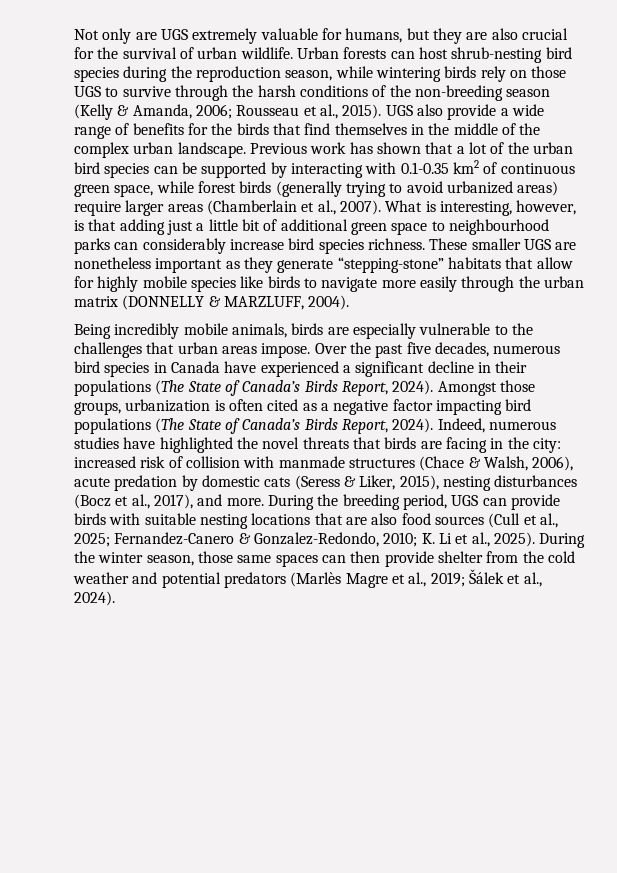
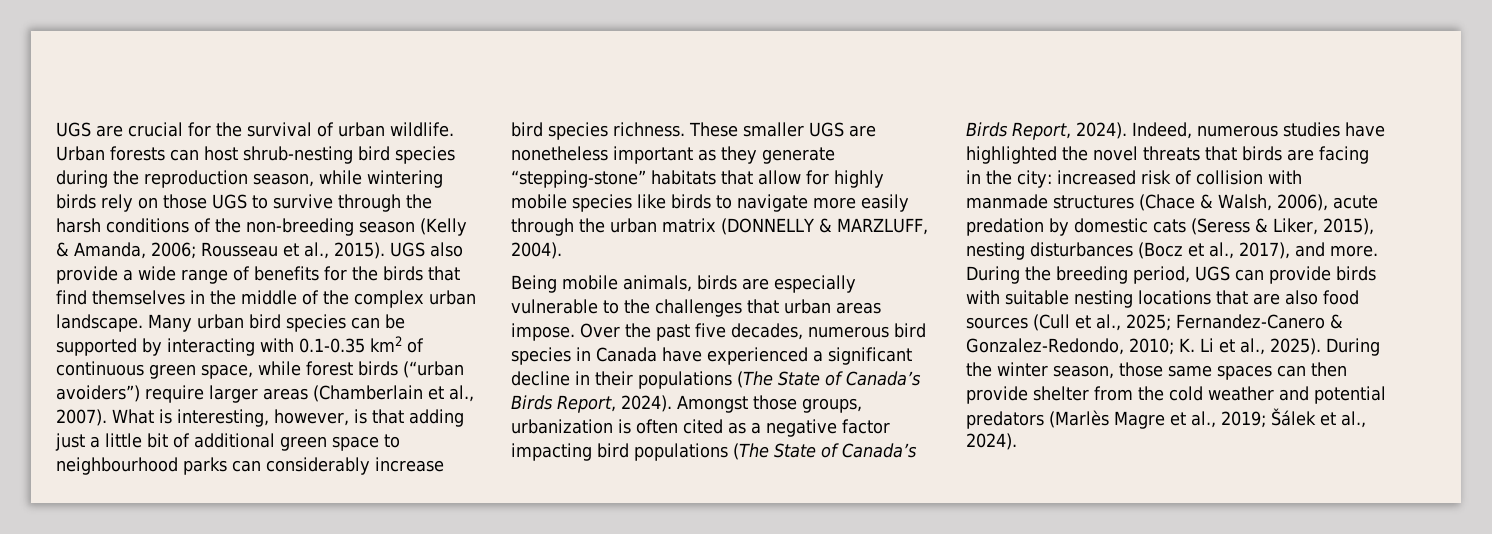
[74,28,518,44] Not only are UGS extremely valuable for humans, but they are also -> [56,122,123,137] UGS are
[249,142,529,154] Previous work has shown that a lot of the -> [148,314,192,332] Many
[275,181,559,197] (generally trying to avoid urbanized areas) -> [403,361,464,378] [56,385,140,402] (“urban avoiders”)
[114,323,180,339] incredibly -> (557, 284) none

